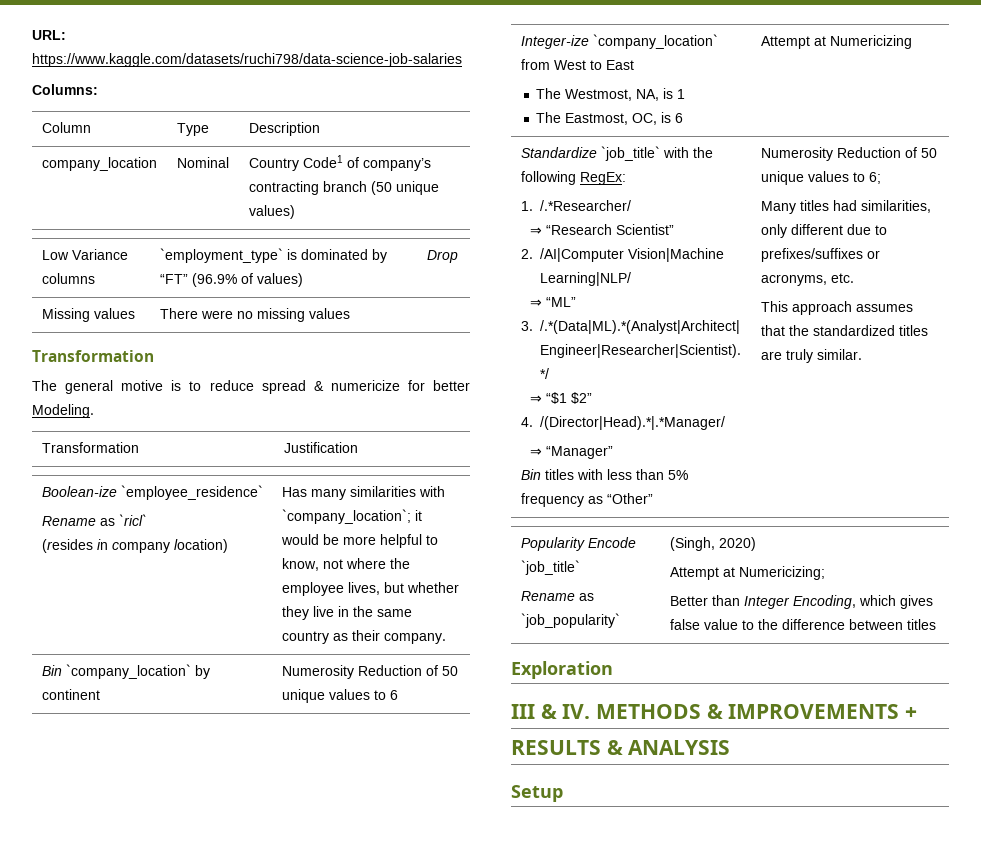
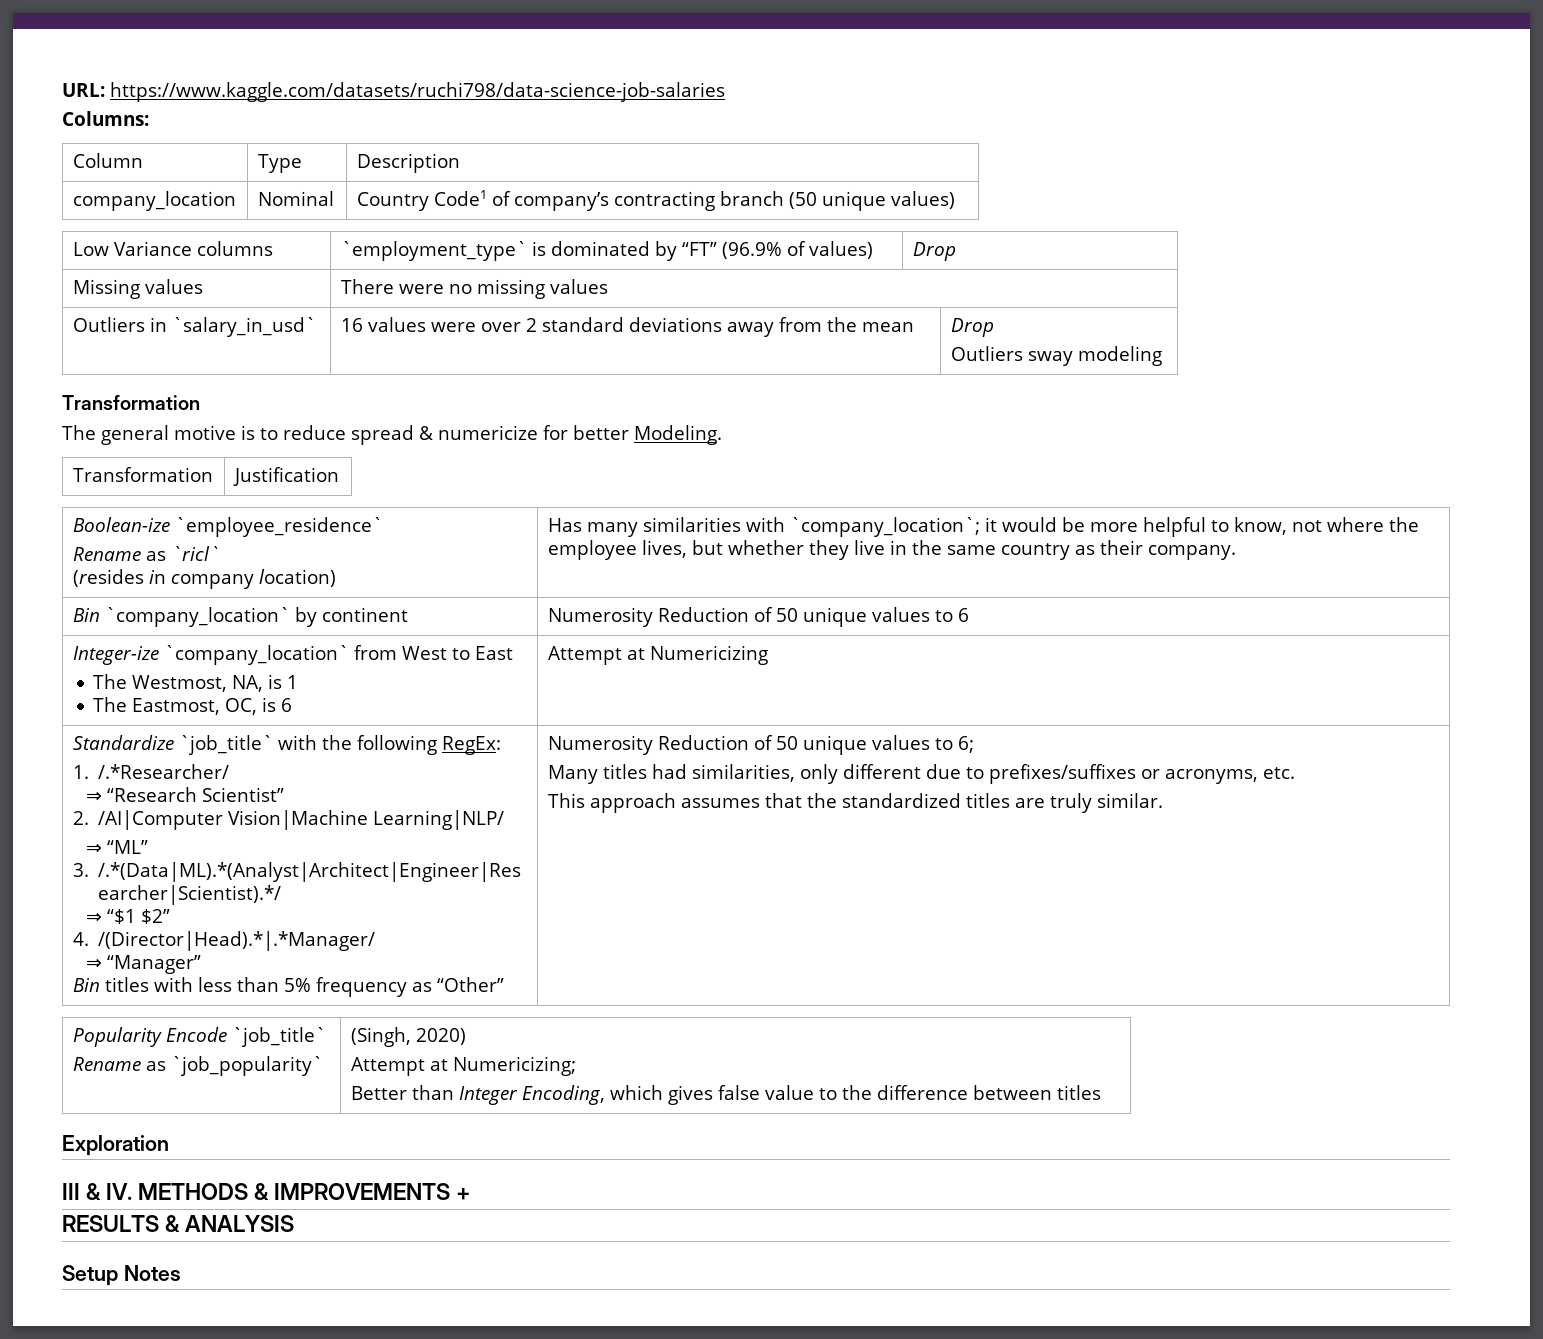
(350, 313) none -> [72,317,316,337] [340,317,914,337] [950,318,994,337] [950,346,1162,366] // Outliers in `salary_in_usd` | 16 values were over 2 standard deviations away from the mean | Drop // Outliers sway modeling
(563, 793) none -> [123,1265,181,1281] Notes

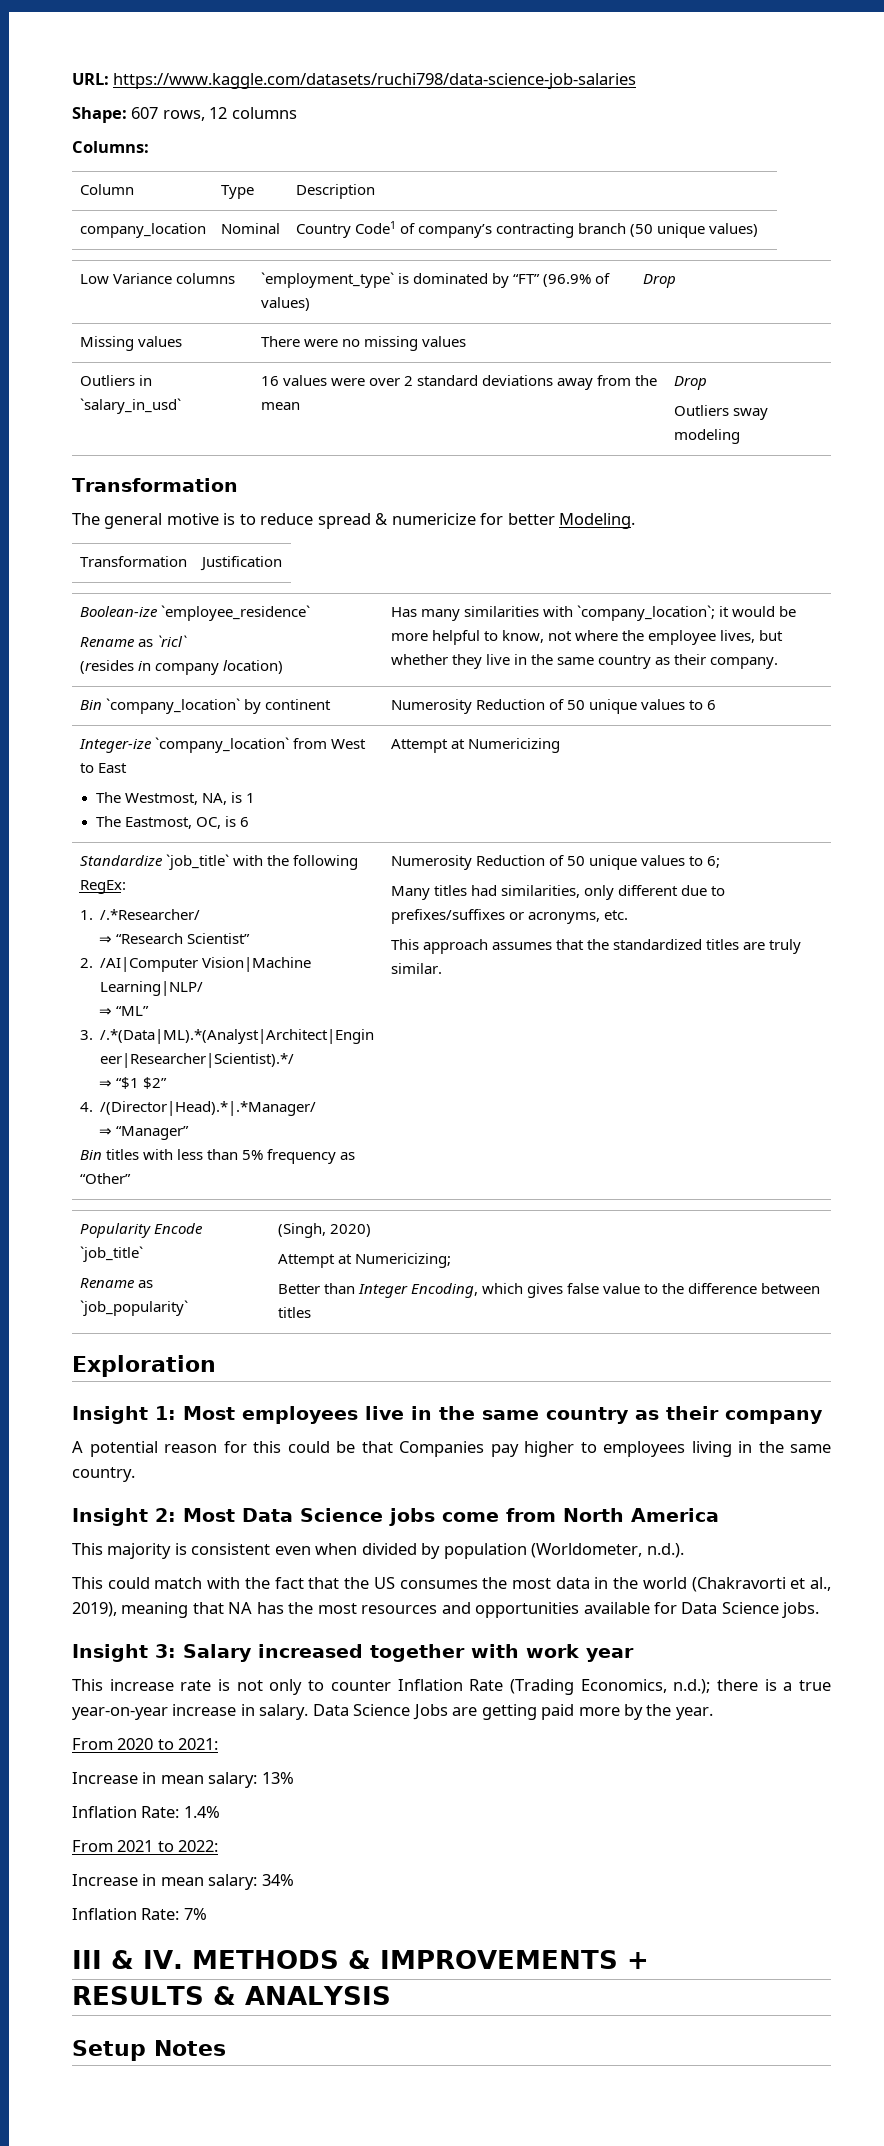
(725, 92) none -> [72,107,297,123] // Shape: 607 rows, 12 columns
(169, 1145) none -> [72,1406,823,1424] [72,1441,831,1457] [72,1467,135,1482] [72,1508,719,1526] [72,1543,684,1559] [72,1577,831,1592] [72,1602,820,1618] [72,1644,634,1662] [72,1679,831,1695] [72,1704,713,1720] [72,1738,219,1750] [72,1772,294,1788] [72,1806,220,1818] [72,1840,219,1852] [72,1874,294,1890] [72,1908,207,1920] // Insight 1: Most employees live in the same country as their company // A potential reason for this could be that Companies pay higher to employees living in the same country. // Insight 2: Most Data Science jobs come from North America // This majority is consistent even when divided by population (Worldometer, n.d.). // This could match with the fact that the US consumes the most data in the world (Chakravorti et al., 2019), meaning that NA has the most resources and opportunities available for Data Science jobs. // Insight 3: Salary increased together with work year // This increase rate is not only to counter Inflation Rate (Trading Economics, n.d.); there is a true year-on-year increase in salary. Data Science Jobs are getting paid more by the year. // From 2020 to 2021: // Increase in mean salary: 13% // Inflation Rate: 1.4% // From 2021 to 2022: // Increase in mean salary: 34% // Inflation Rate: 7%

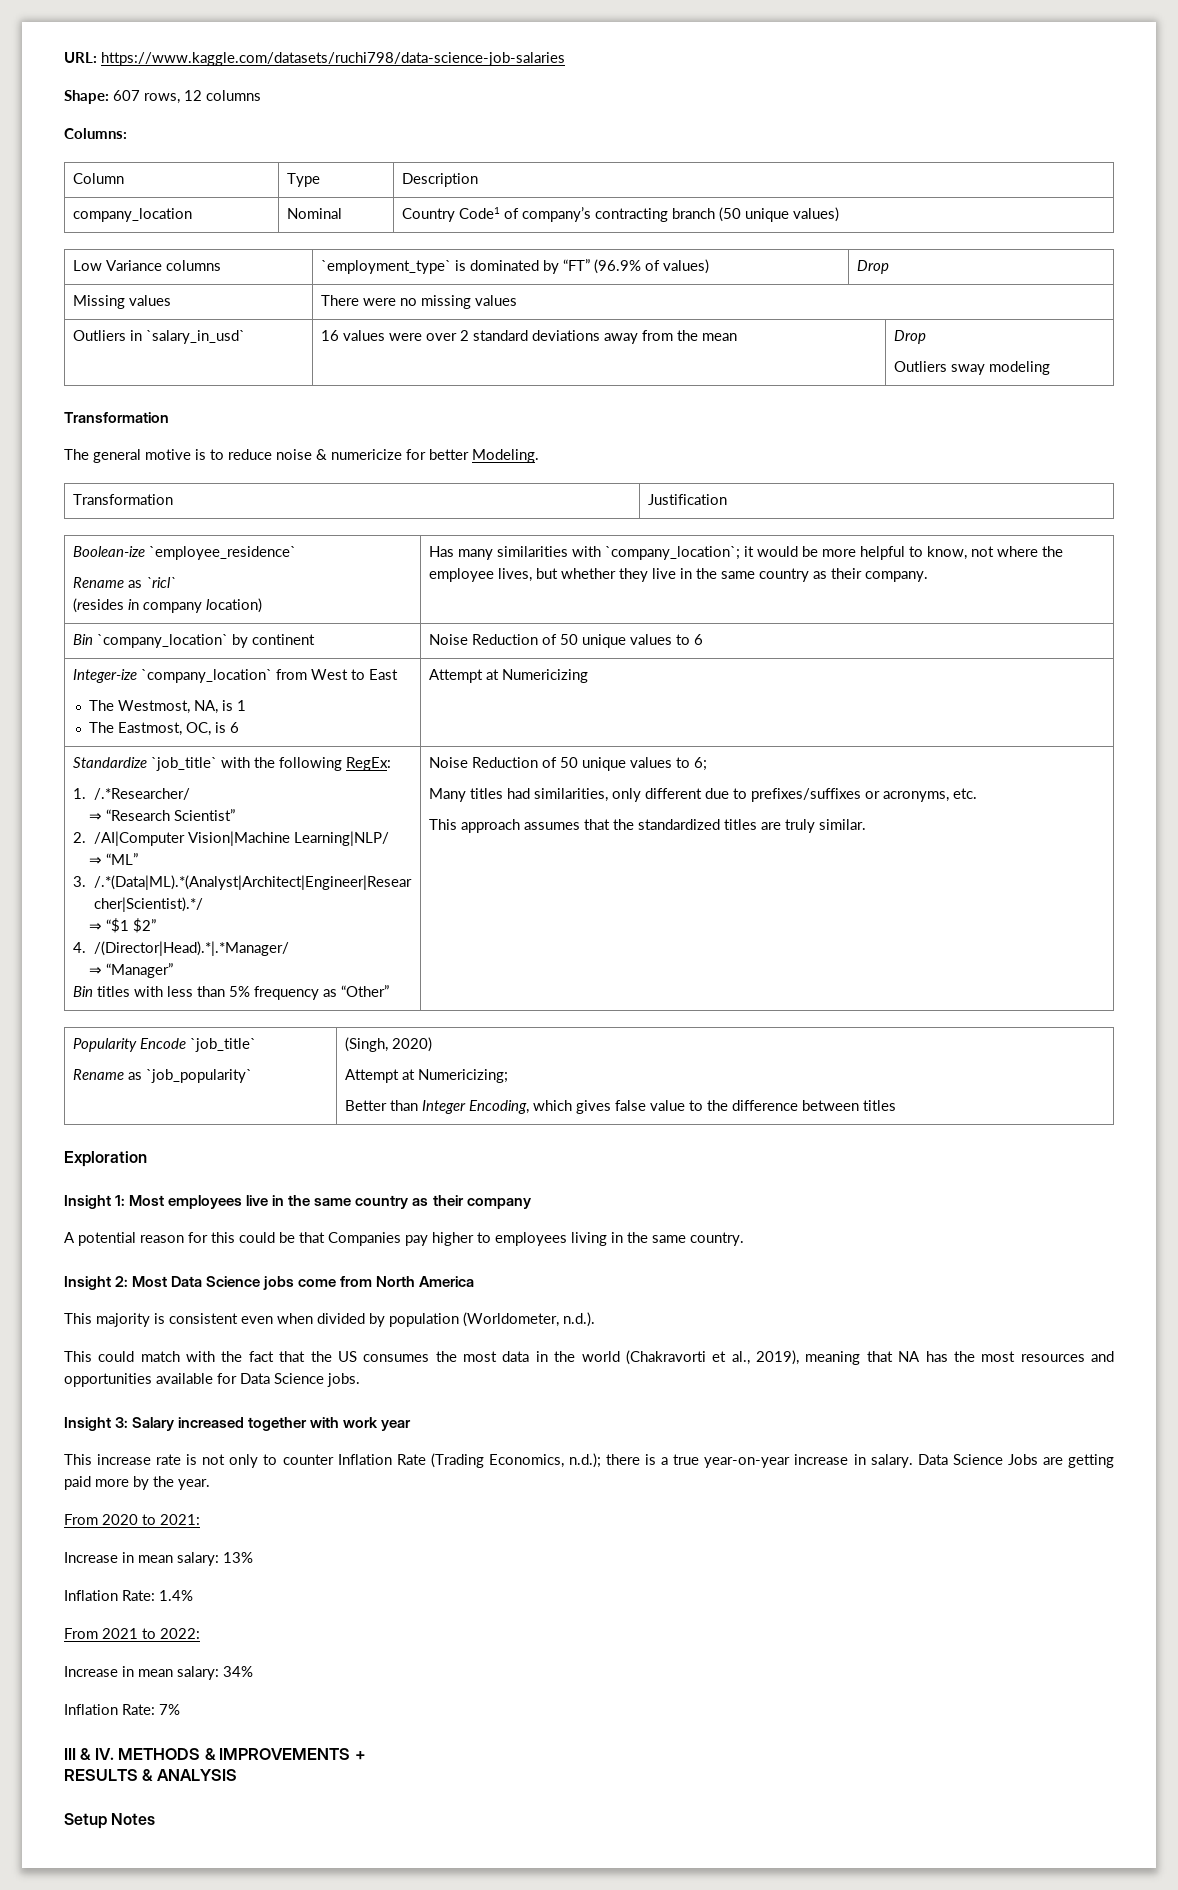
[317,513,371,529] spread -> [276,449,312,460] noise
[390,699,472,714] Numerosity -> [429,634,469,645] Noise
[390,855,472,870] Numerosity -> [429,757,469,768] Noise

